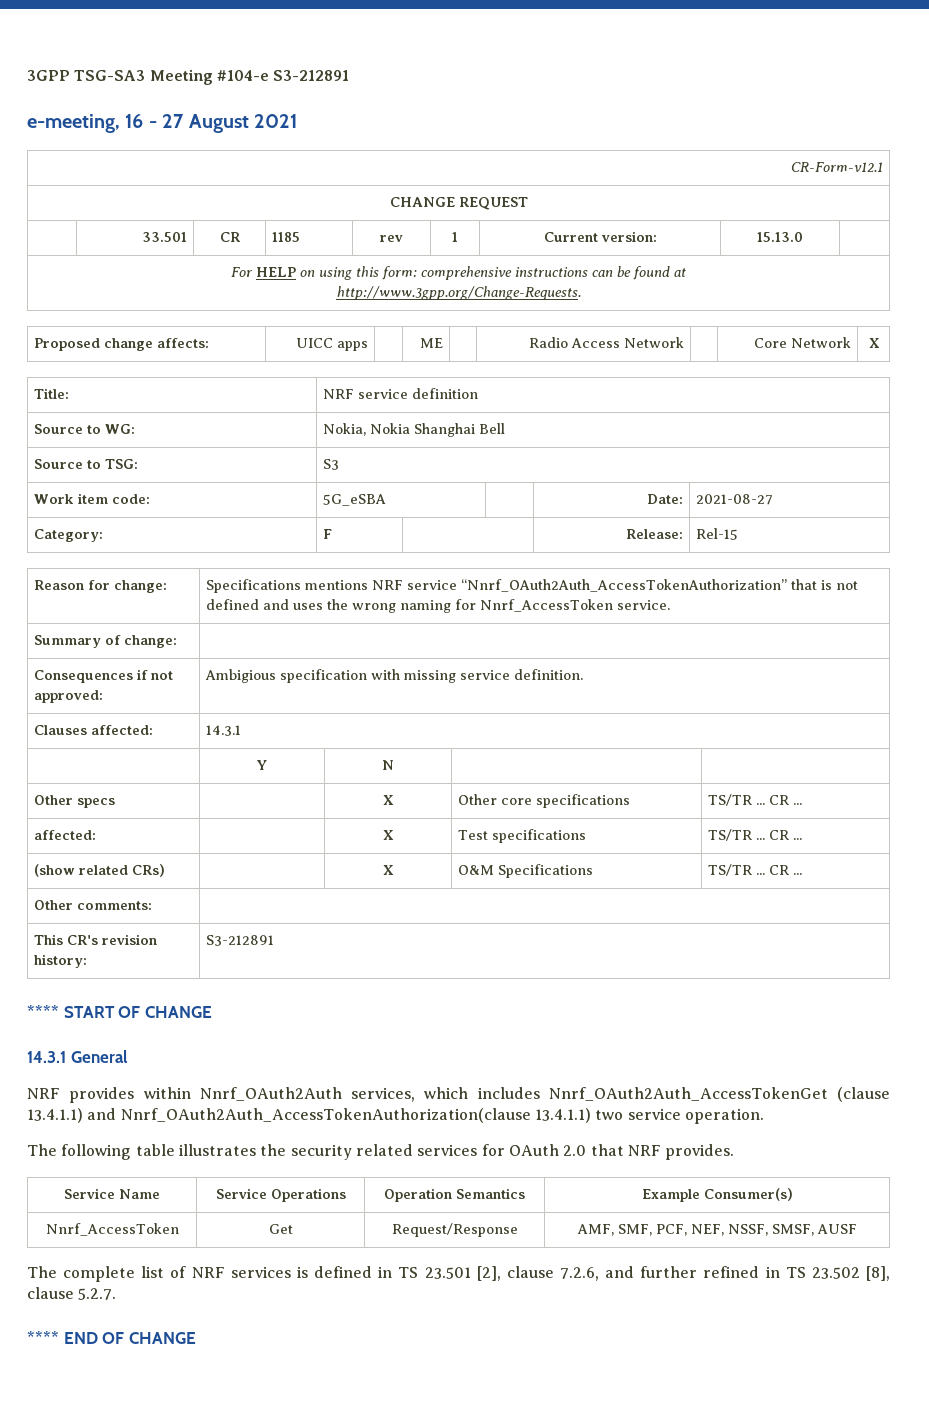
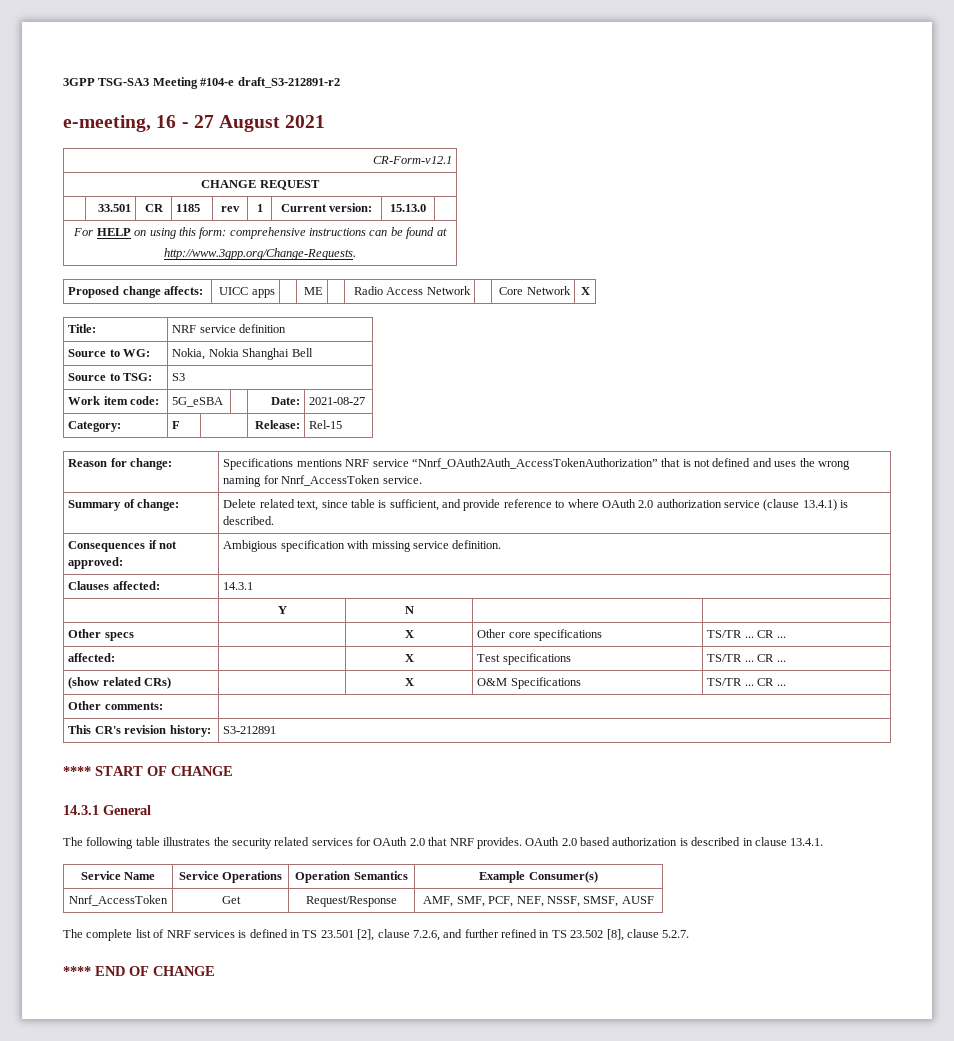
[273,70,350,81] S3-212891 -> [237,77,340,88] draft_S3-212891-r2
(177, 641) none -> [223,499,849,511] [223,516,275,525] Delete related text, since table is sufficient, and provide reference to where OAuth 2.0 authorization service (clause 13.4.1) is described.
[27,1087,890,1103] [27,1108,764,1124] // NRF provides within Nnrf_OAuth2Auth services, which includes Nnrf_OAuth2Auth_AccessTokenGet (clause 13.4.1.1) and Nnrf_OAuth2Auth_AccessTokenAuthorization(clause 13.4.1.1) two service operation. -> (151, 810) none
(735, 1152) none -> [525,837,824,846] OAuth 2.0 based authorization is described in clause 13.4.1.

